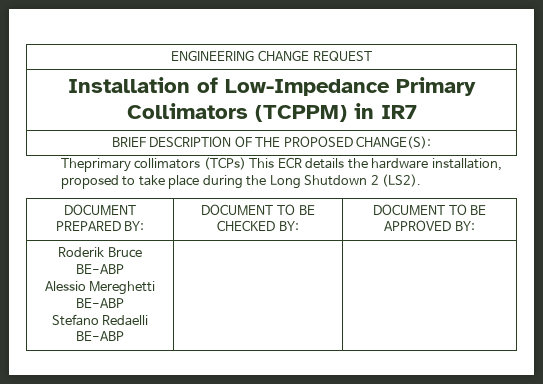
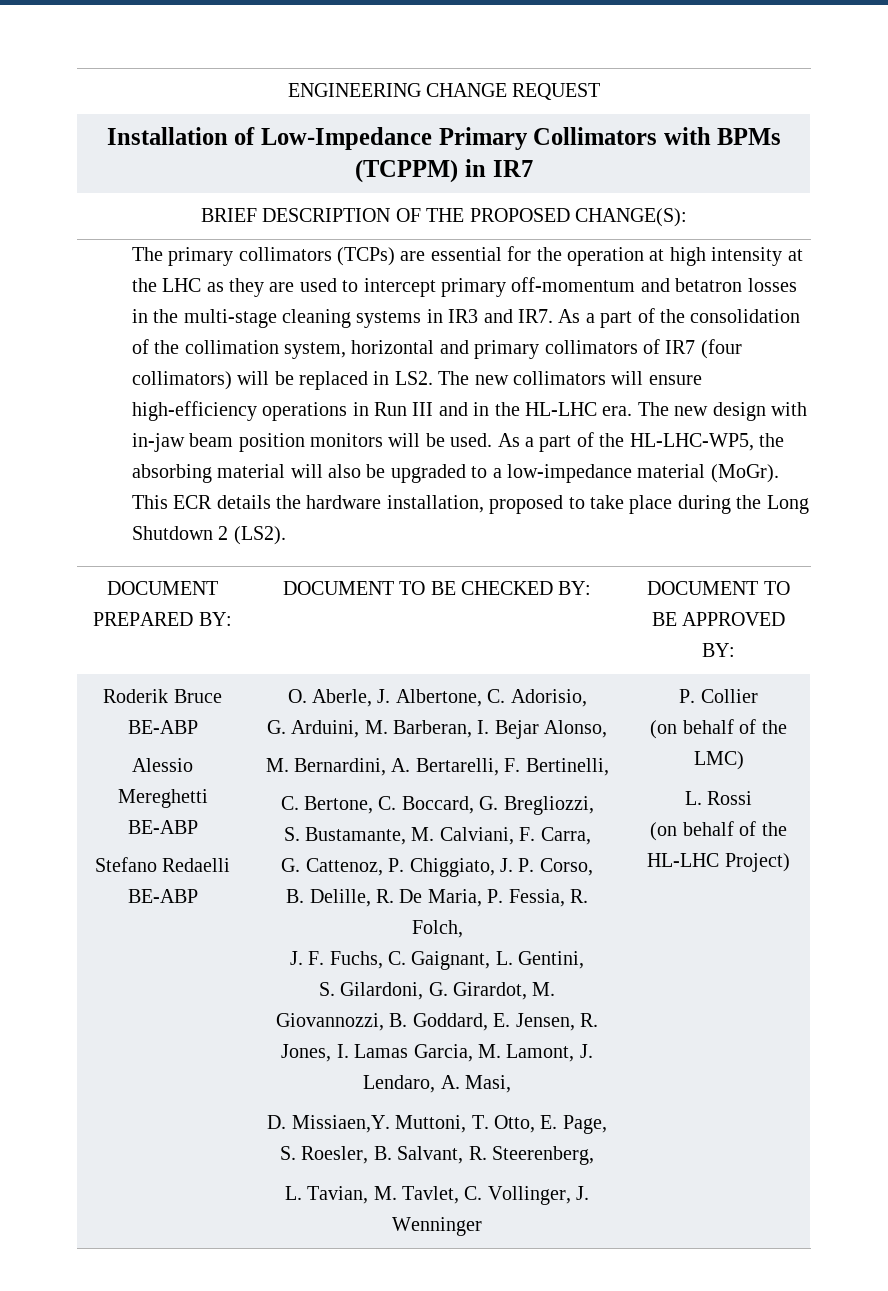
(248, 111) none -> [663,127,782,145] with BPMs
[60,157,246,172] Theprimary collimators (TCPs) -> [131,246,803,266] [131,277,797,297] [131,308,801,328] [131,339,742,359] [131,371,702,390] [131,401,808,421] [131,432,785,452] [131,464,779,483] The primary collimators (TCPs) are essential for the operation at high intensity at the LHC as they are used to intercept primary off-momentum and betatron losses in the multi-stage cleaning systems in IR3 and IR7. As a part of the consolidation of the collimation system, horizontal and primary collimators of IR7 (four collimators) will be replaced in LS2. The new collimators will ensure high-efficiency operations in Run III and in the HL-LHC era. The new design with in-jaw beam position monitors will be used. As a part of the HL-LHC-WP5, the absorbing material will also be upgraded to a low-impedance material (MoGr).
(124, 336) | -> [287,689,587,707] [266,720,608,739] [265,758,609,776] [280,796,594,815] [283,827,591,845] [281,858,593,877] [286,889,588,907] [411,920,463,938] [289,951,585,970] [318,982,556,1000] [276,1013,598,1031] [281,1044,593,1062] [363,1075,511,1093] [267,1115,607,1134] [280,1146,594,1165] [284,1186,590,1205] [392,1217,482,1236] [679,689,758,703] [650,719,787,739] [693,751,744,770] [684,791,753,805] [650,821,787,841] [647,853,790,872] O. Aberle, J. Albertone, C. Adorisio, // G. Arduini, M. Barberan, I. Bejar Alonso, // M. Bernardini, A. Bertarelli, F. Bertinelli, // C. Bertone, C. Boccard, G. Bregliozzi, // S. Bustamante, M. Calviani, F. Carra, // G. Cattenoz, P. Chiggiato, J. P. Corso, // B. Delille, R. De Maria, P. Fessia, R. Folch, // J. F. Fuchs, C. Gaignant, L. Gentini, // S. Gilardoni, G. Girardot, M. Giovannozzi, B. Goddard, E. Jensen, R. Jones, I. Lamas Garcia, M. Lamont, J. Lendaro, A. Masi, // D. Missiaen,Y. Muttoni, T. Otto, E. Page, S. Roesler, B. Salvant, R. Steerenberg, // L. Tavian, M. Tavlet, C. Vollinger, J. Wenninger | P. Collier // (on behalf of the LMC) // L. Rossi // (on behalf of the HL-LHC Project)

